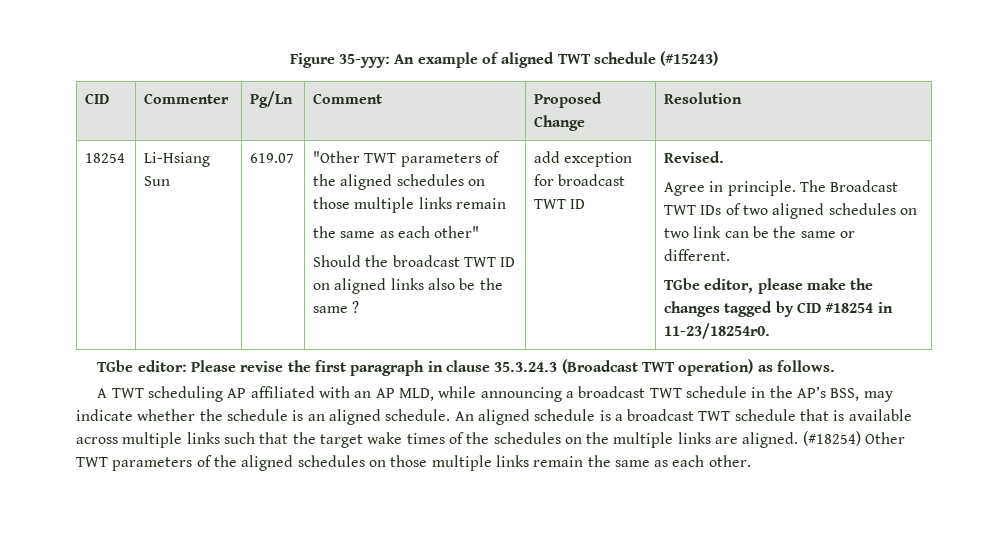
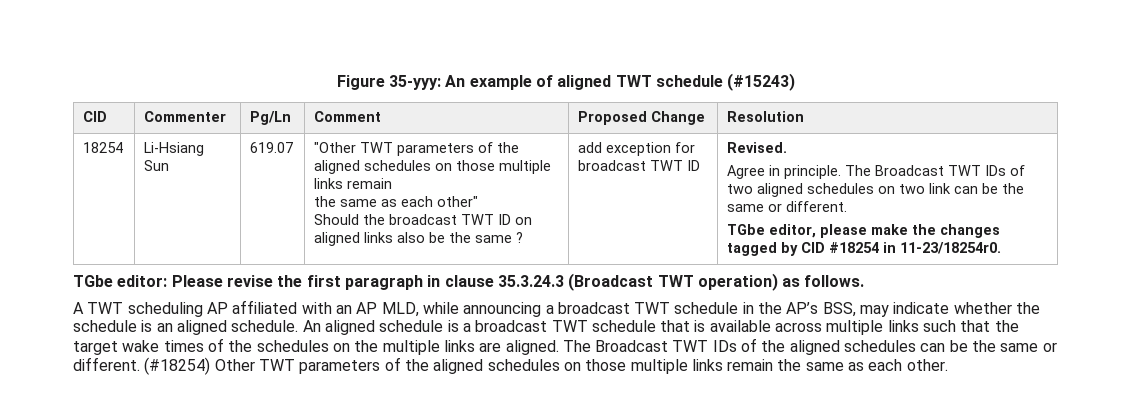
(799, 440) none -> [562,338,1057,355] [73,357,140,371] The Broadcast TWT IDs of the aligned schedules can be the same or different.

